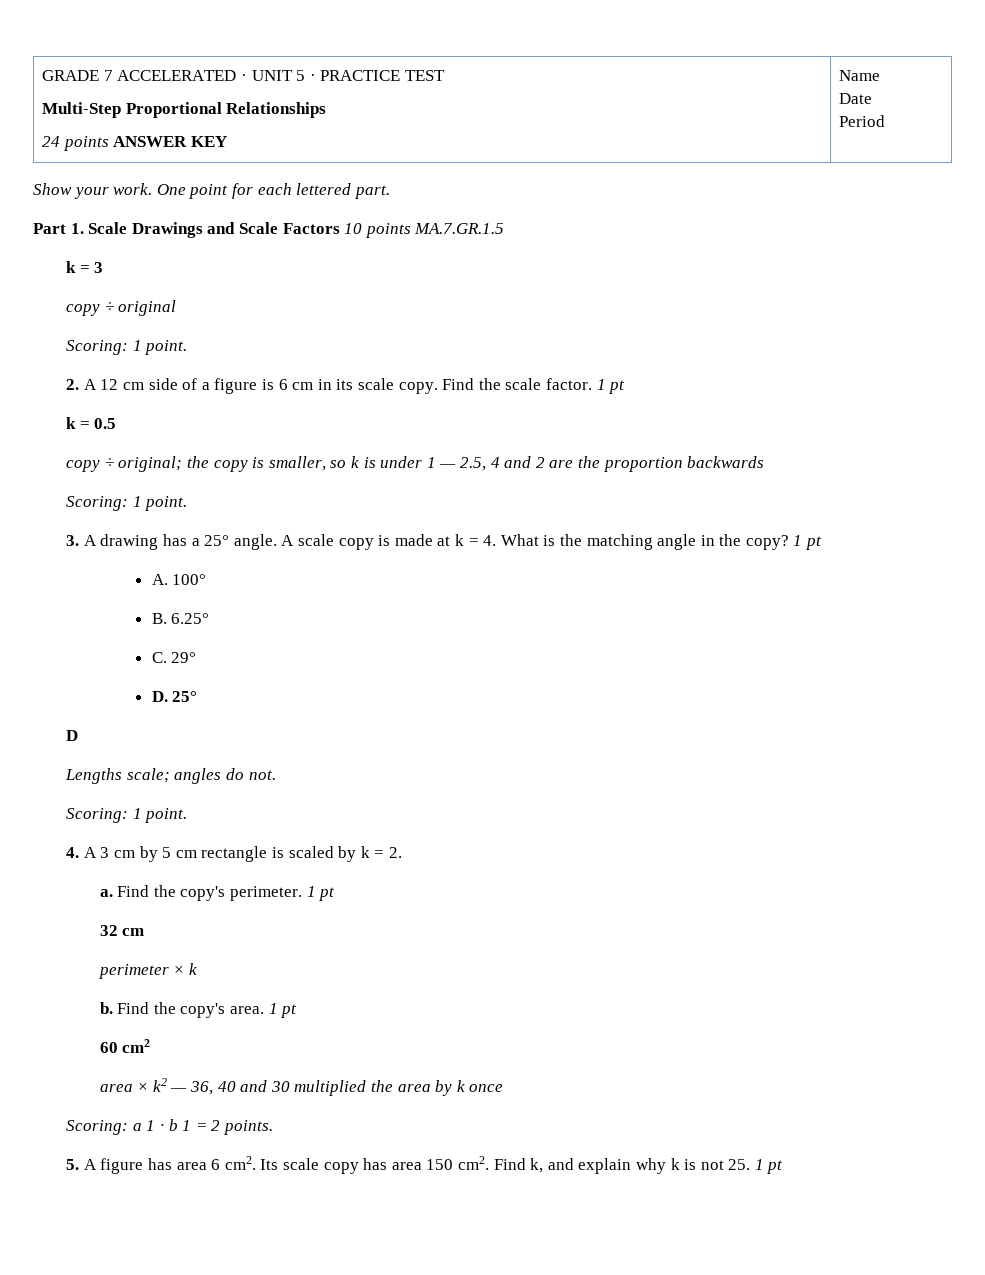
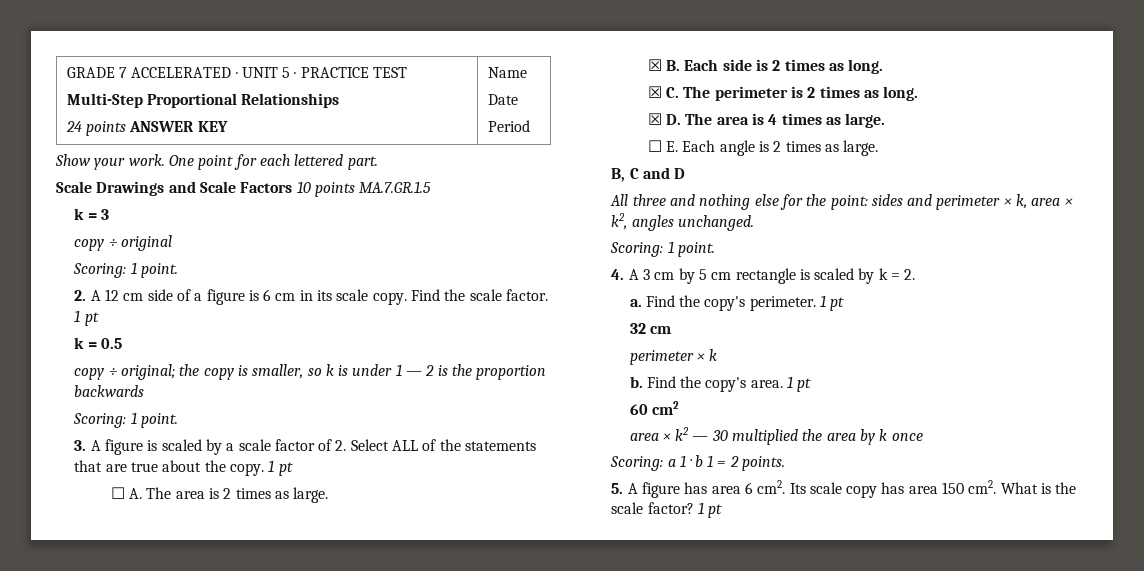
[33,223,84,234] Part 1. -> (378, 163) none
[459,456,574,471] 2.5, 4 and 2 are -> [425,365,448,376] 2 is
[100,534,823,550] [151,574,207,585] [151,613,210,624] [151,652,197,663] [151,691,198,702] [66,730,79,741] [65,768,276,784] drawing has a 25° angle. A scale copy is made at k = 4. What is the matching angle in the copy? 1 pt // A. 100° // B. 6.25° // C. 29° // D. 25° // D // Lengths scale; angles do not. -> [104,439,537,455] [74,460,293,476] [110,487,329,503] [647,59,884,74] [647,86,919,101] [647,113,886,128] [647,140,879,156] [611,167,686,182] [610,194,1073,210] [611,213,754,231] figure is scaled by a scale factor of 2. Select ALL of the statements that are true about the copy. 1 pt // ☐ A. The area is 2 times as large. // ☒ B. Each side is 2 times as long. // ☒ C. The perimeter is 2 times as long. // ☒ D. The area is 4 times as large. // ☐ E. Each angle is 2 times as large. // B, C and D // All three and nothing else for the point: sides and perimeter × k, area × k2, angles unchanged.
[189,1080,268,1095] 36, 40 and -> (709, 438) none
[493,1158,751,1174] Find k, and explain why k is not 25. -> [1000,482,1077,494] [611,502,694,514] What is the scale factor?

